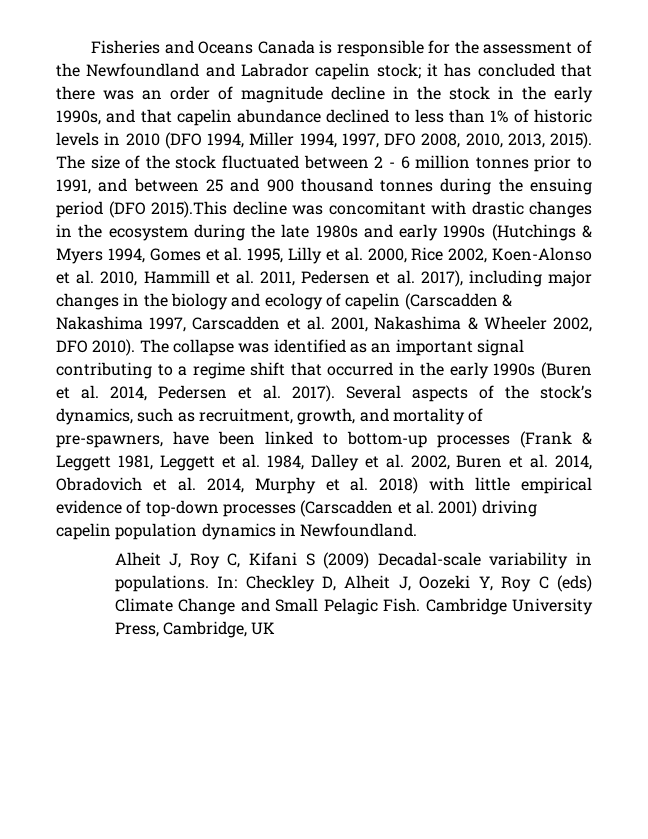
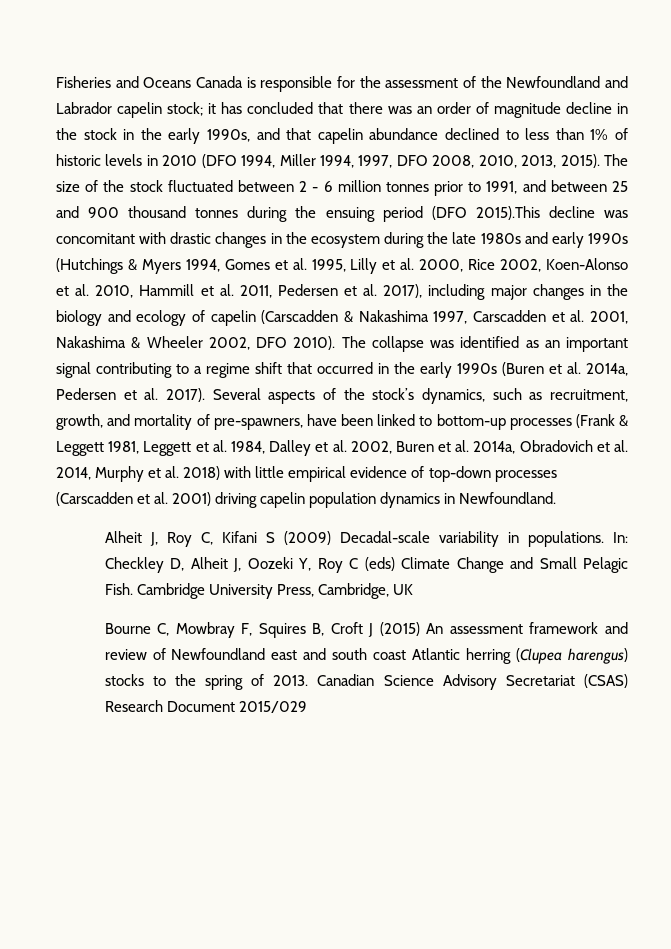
[110,386,147,401] 2014, -> [586,363,628,376] 2014a,
[555,455,593,470] 2014, -> [473,441,516,454] 2014a,
(276, 628) none -> [104,622,629,638] [104,648,629,664] [104,674,628,690] [104,700,307,713] // Bourne C, Mowbray F, Squires B, Croft J (2015) An assessment framework and review of Newfoundland east and south coast Atlantic herring (Clupea harengus) stocks to the spring of 2013. Canadian Science Advisory Secretariat (CSAS) Research Document 2015/029

